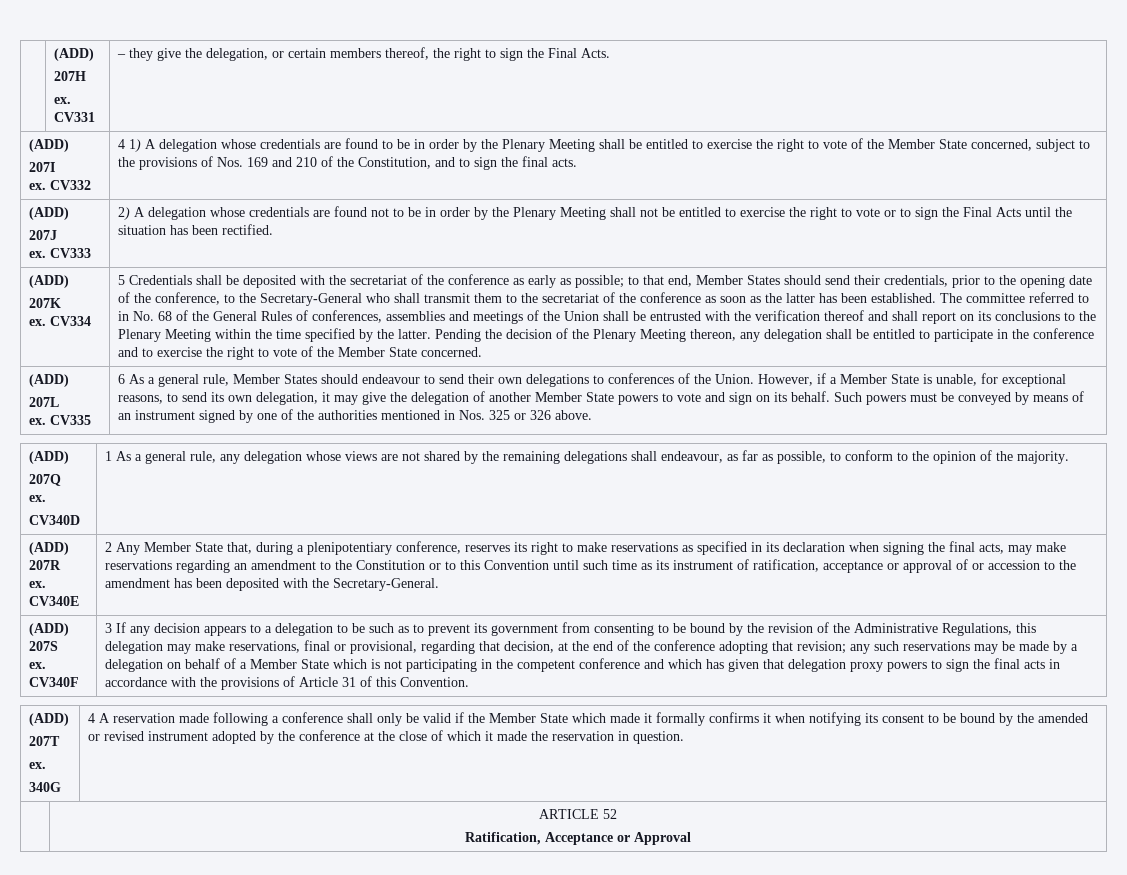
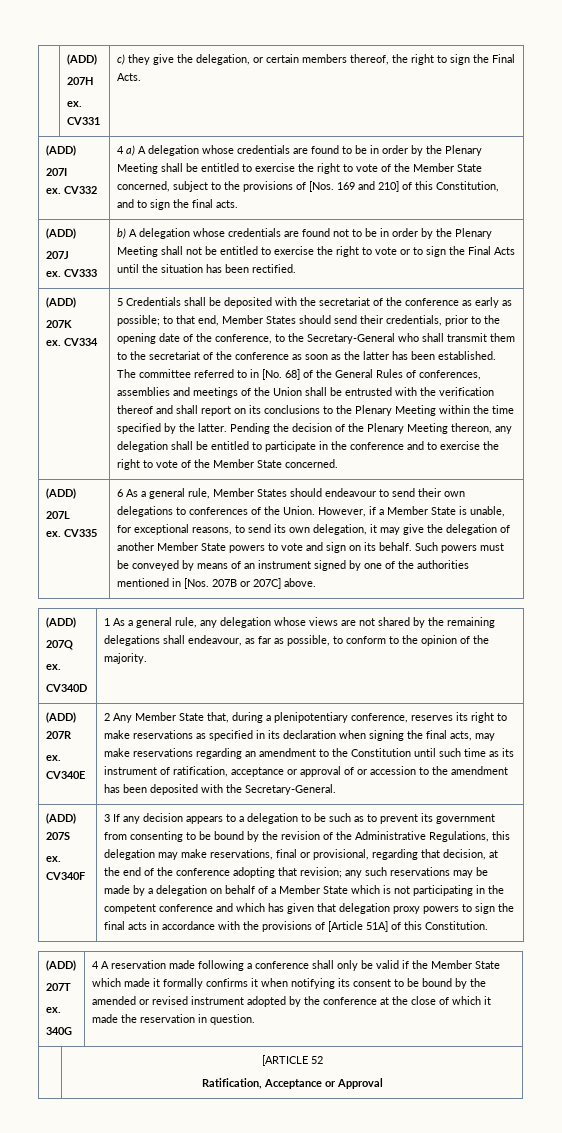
[117,54,127,58] – -> [116,54,125,65] c)
[129,139,142,152] 1) -> [125,145,135,156] a)
[217,157,244,167] Nos. -> [308,181,334,192] [Nos.
[296,156,355,167] 210 of the -> [377,181,433,192] 210] of this
[118,207,131,220] 2) -> [116,228,126,239] b)
[133,311,173,321] No. 68 -> [261,369,300,380] [No. 68]
[459,410,552,420] Nos. 325 or 326 -> [183,578,281,589] [Nos. 207B or 207C]
[429,560,550,570] or to this Convention -> (411, 752) none
[299,676,470,687] Article 31 of this Convention. -> [327,921,488,932] [Article 51A] of this Constitution.
[539,809,599,819] ARTICLE -> [261,1055,308,1066] [ARTICLE

